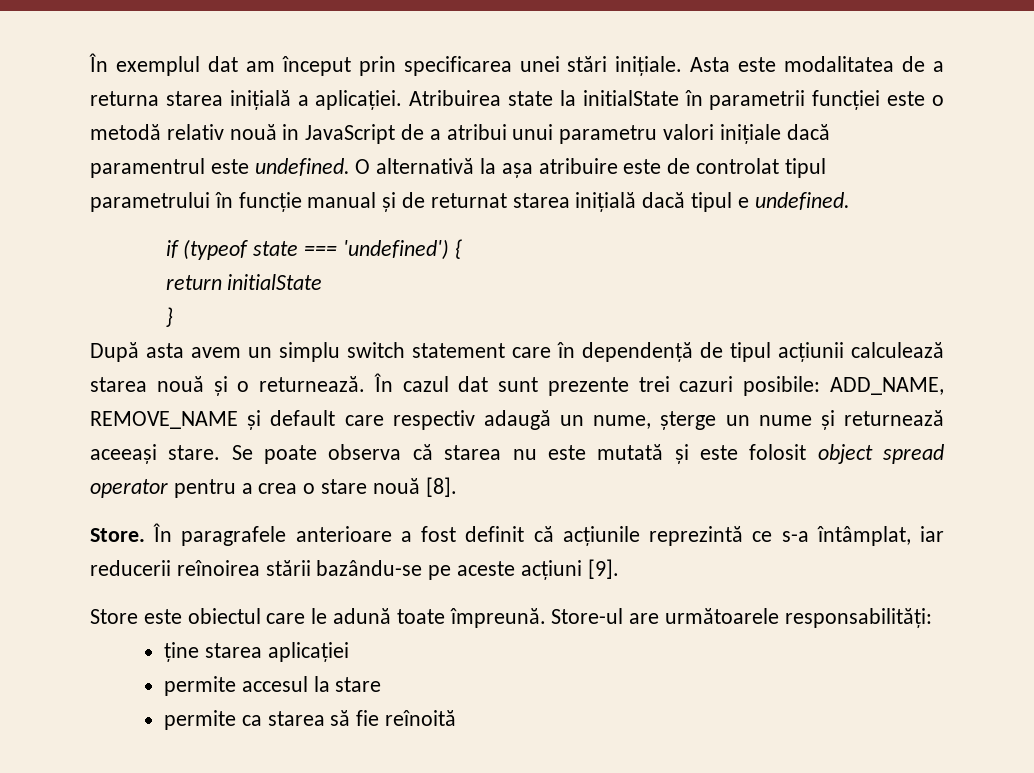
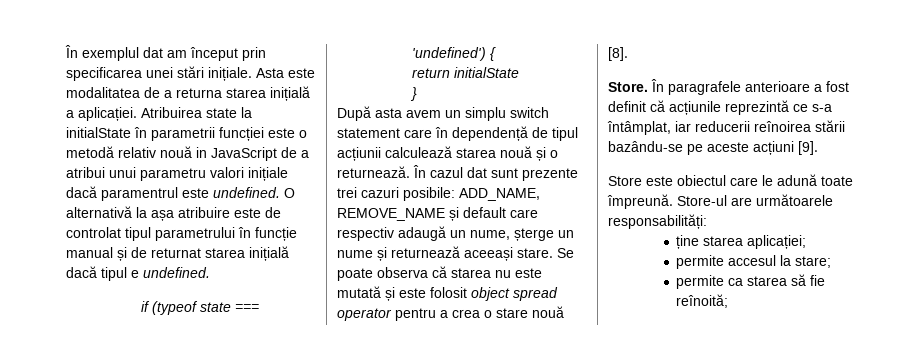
[267,642,349,662] aplicației -> [747,235,807,249] aplicației;
[335,677,382,692] stare -> [795,256,832,268] stare;
[385,710,457,726] reînoită -> [676,294,729,308] reînoită;

